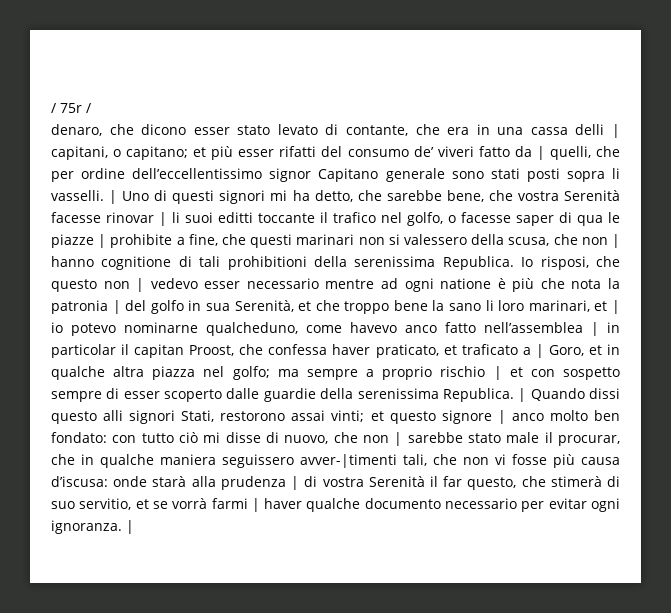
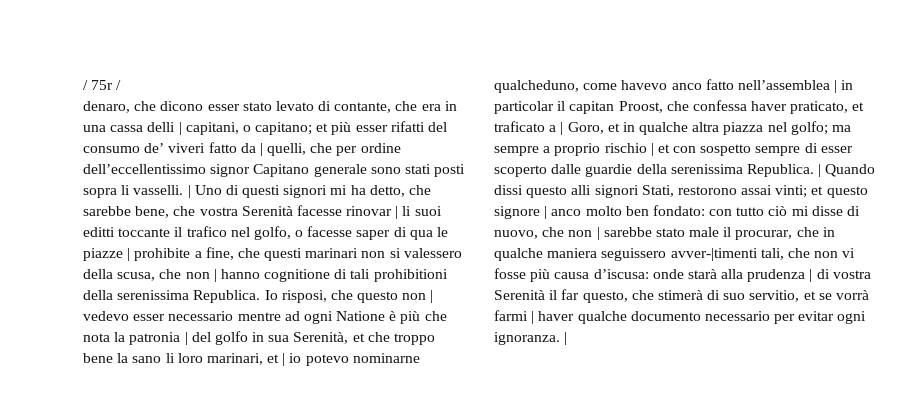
[440,278,492,289] natione -> [336,311,386,321] Natione

